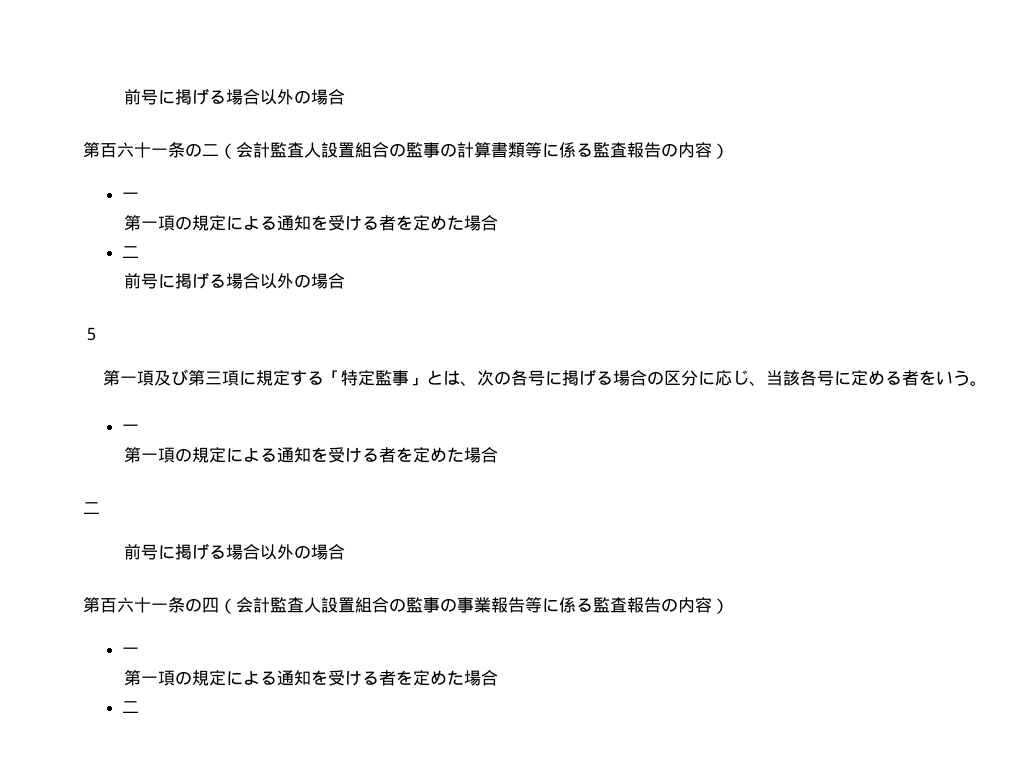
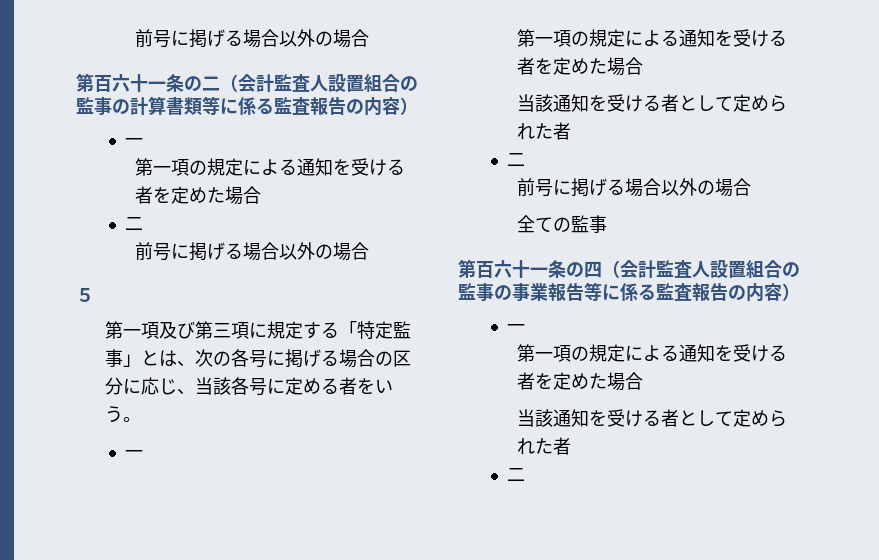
[83,502,100,514] [123,543,345,560] // 二 // 前号に掲げる場合以外の場合 -> [516,94,787,112] [516,122,571,140] [507,153,526,166] [516,178,751,197] [516,215,607,233] // 当該通知を受ける者として定められた者 // 二 // 前号に掲げる場合以外の場合 // 全ての監事
(498, 678) none -> [516,409,787,427] [516,437,571,455] // 当該通知を受ける者として定められた者

